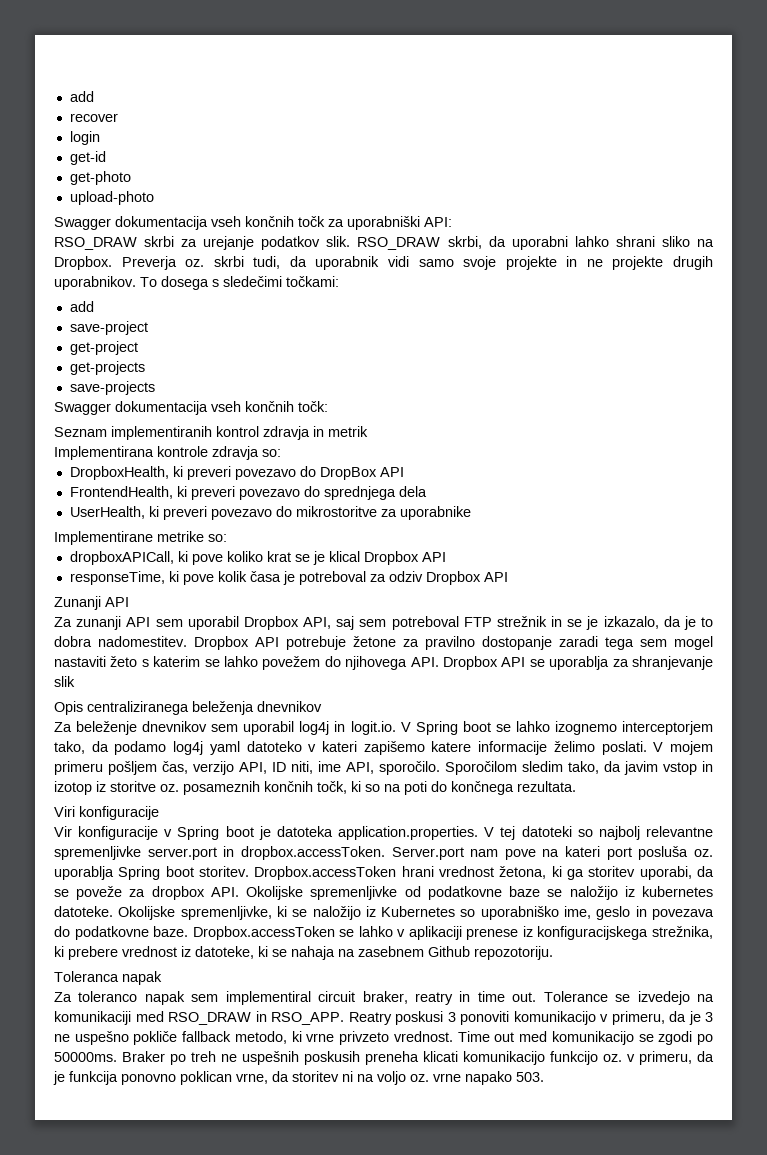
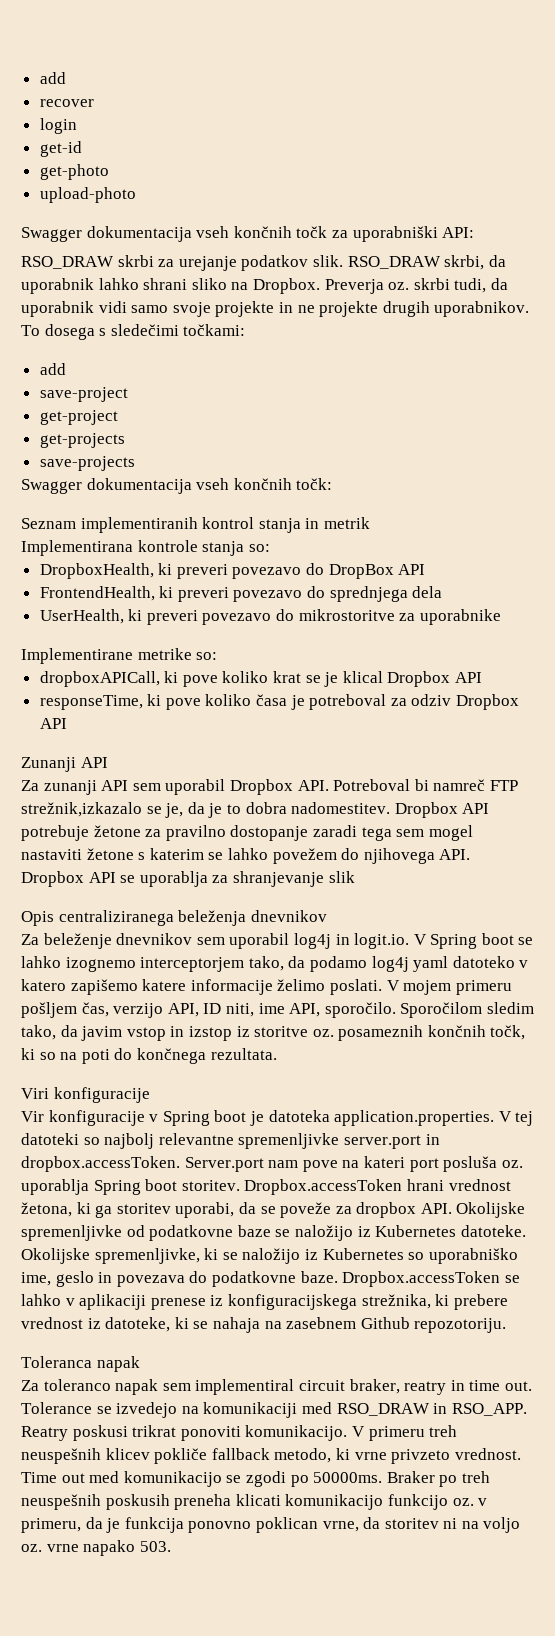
[511,236,568,250] uporabni -> [21,278,94,294] uporabnik
[263,426,310,440] zdravja -> [258,518,301,533] stanja
[212,446,259,460] zdravja -> [202,541,245,556] stanja
[217,571,247,582] kolik -> [205,694,252,706] koliko
[303,616,659,630] API, saj sem potreboval FTP strežnik in se je izkazalo, -> [297,779,518,791] [21,802,184,818] API. Potreboval bi namreč FTP strežnik,izkazalo se je,
[110,656,138,667] žeto -> [86,848,134,860] žetone
[322,741,358,752] kateri -> [21,979,66,991] katero
[54,781,92,795] izotop -> [188,1026,232,1041] izstop
[642,886,714,897] kubernetes -> [375,1225,457,1237] Kubernetes
[447,1011,713,1025] [54,1031,129,1045] 3 ponoviti komunikacijo v primeru, da je 3 ne uspešno -> [132,1425,458,1441] [21,1448,150,1464] trikrat ponoviti komunikacijo. V primeru treh neuspešnih klicev
[221,1051,299,1065] ne uspešnih -> [21,1494,101,1510] neuspešnih

